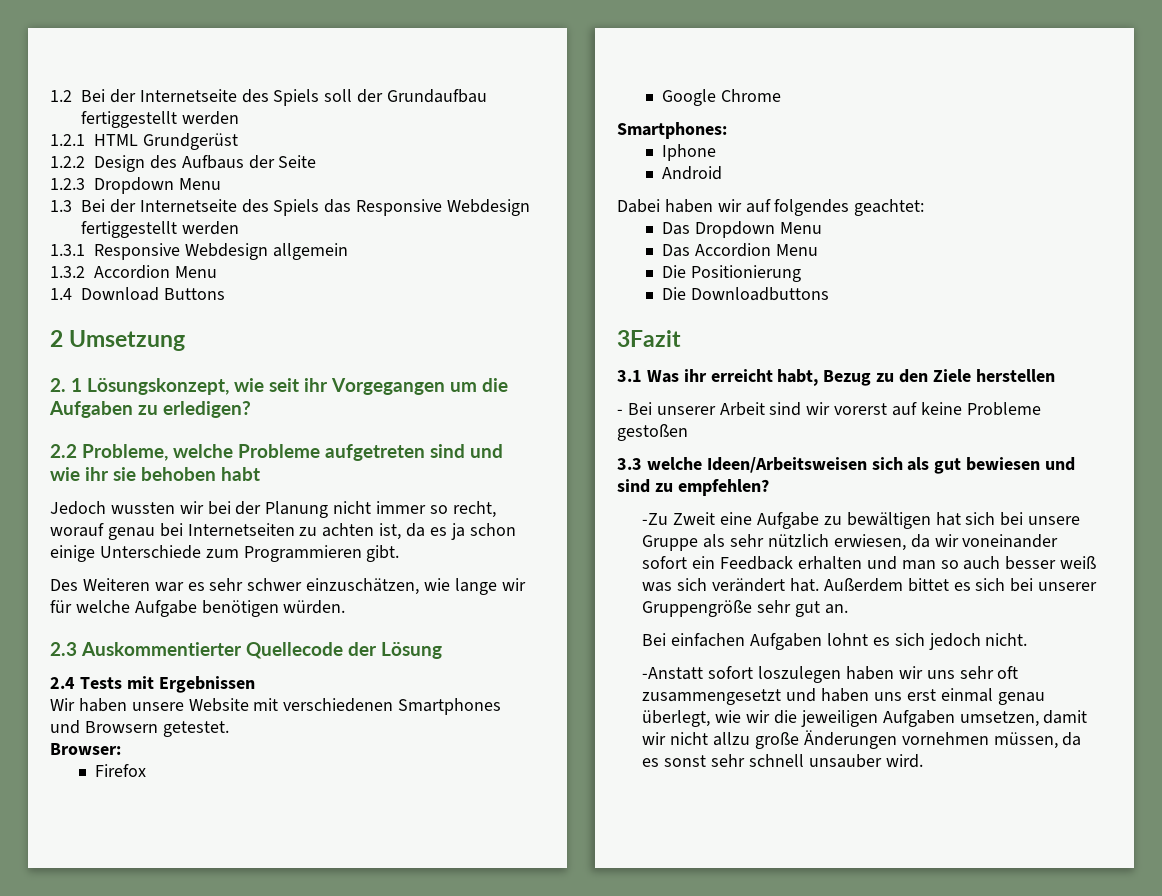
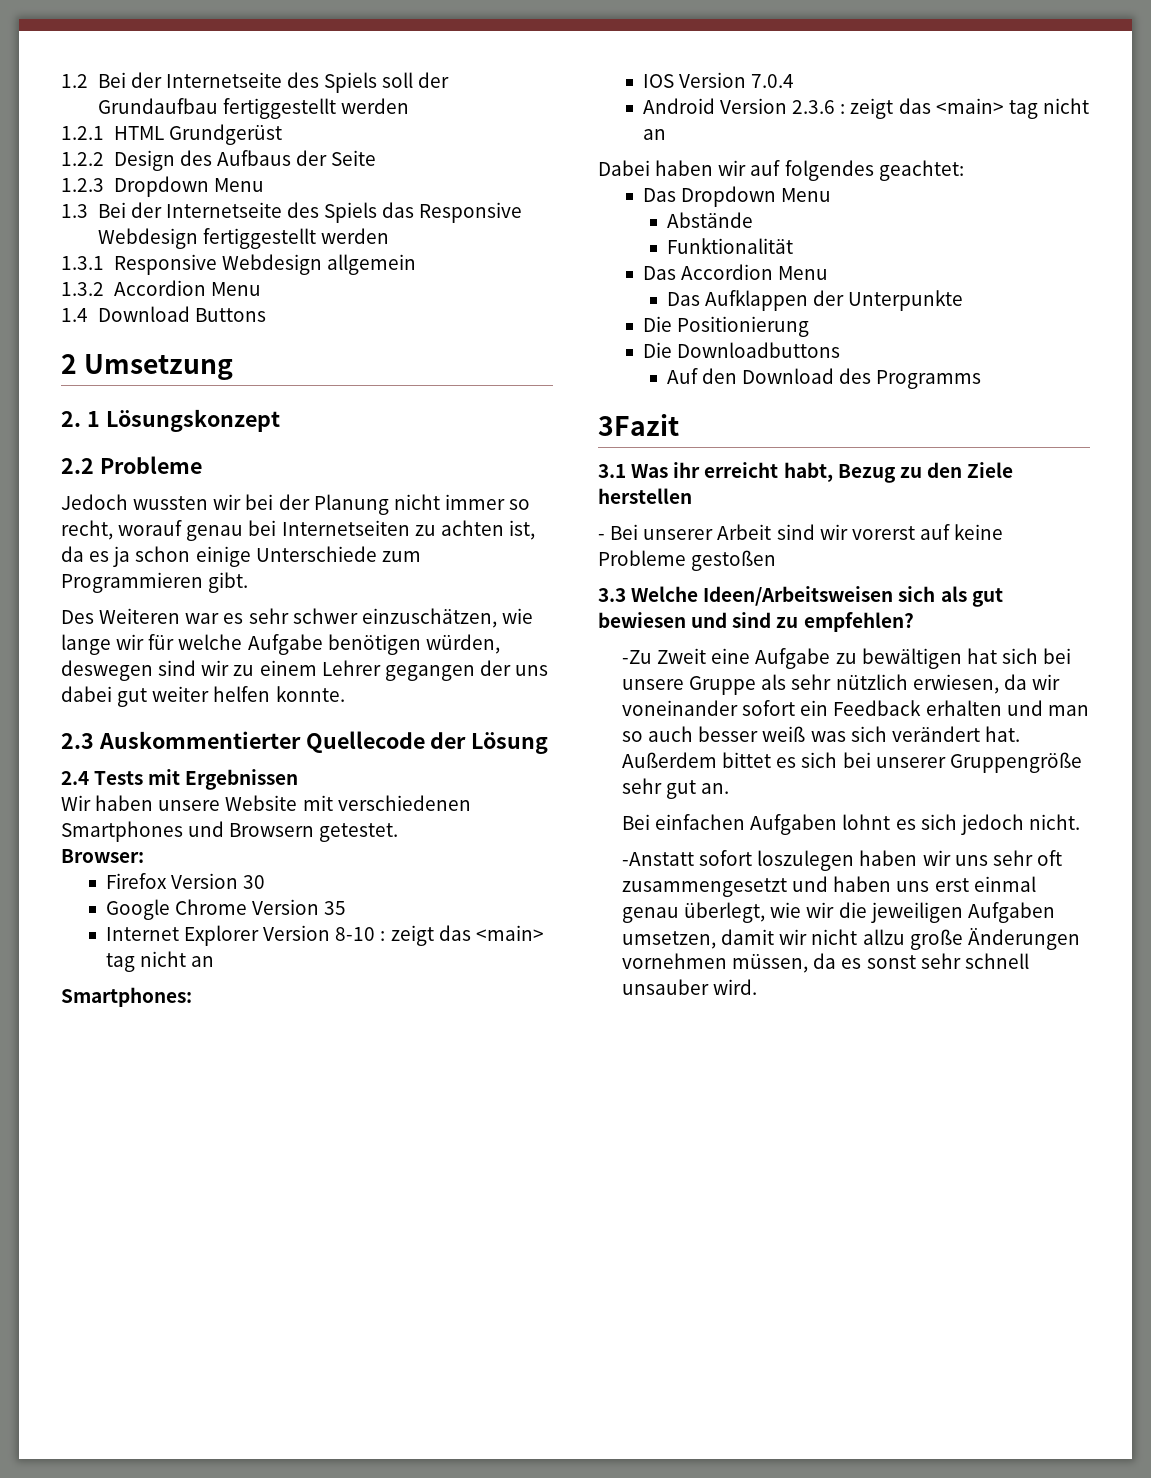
[87,378,508,395] [49,401,251,418] Lösungskonzept, wie seit ihr Vorgegangen um die Aufgaben zu erledigen? -> [105,409,280,432] Lösungskonzept
[82,444,503,461] [50,467,260,481] Probleme, welche Probleme aufgetreten sind und wie ihr sie behoben habt -> [99,456,202,474] Probleme
[283,600,346,614] würden. -> [425,634,500,654] [61,660,549,681] [61,686,345,707] würden, deswegen sind wir zu einem Lehrer gegangen der uns dabei gut weiter helfen konnte.
(147, 770) none -> [171,873,266,889] Version 30
[617,122,727,139] [662,144,717,161] [662,166,723,180] // Smartphones: // Iphone // Android -> [252,899,347,915] [105,925,544,946] [105,951,215,972] [61,987,192,1007] [642,72,795,88] [642,98,1089,119] [642,129,666,140] Version 35 // Internet Explorer Version 8-10 : zeigt das <main> tag nicht an // Smartphones: // IOS Version 7.0.4 // Android Version 2.3.6 : zeigt das <main> tag nicht an
(822, 228) none -> [666,212,753,228] [666,238,793,254] // Abstände // Funktionalität
(818, 250) none -> [666,290,964,311] // Das Aufklappen der Unterpunkte
(830, 294) none -> [666,368,982,389] // Auf den Download des Programms
[646,457,702,470] welche -> [631,586,699,602] Welche

